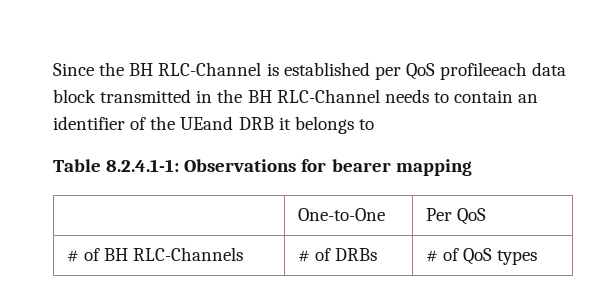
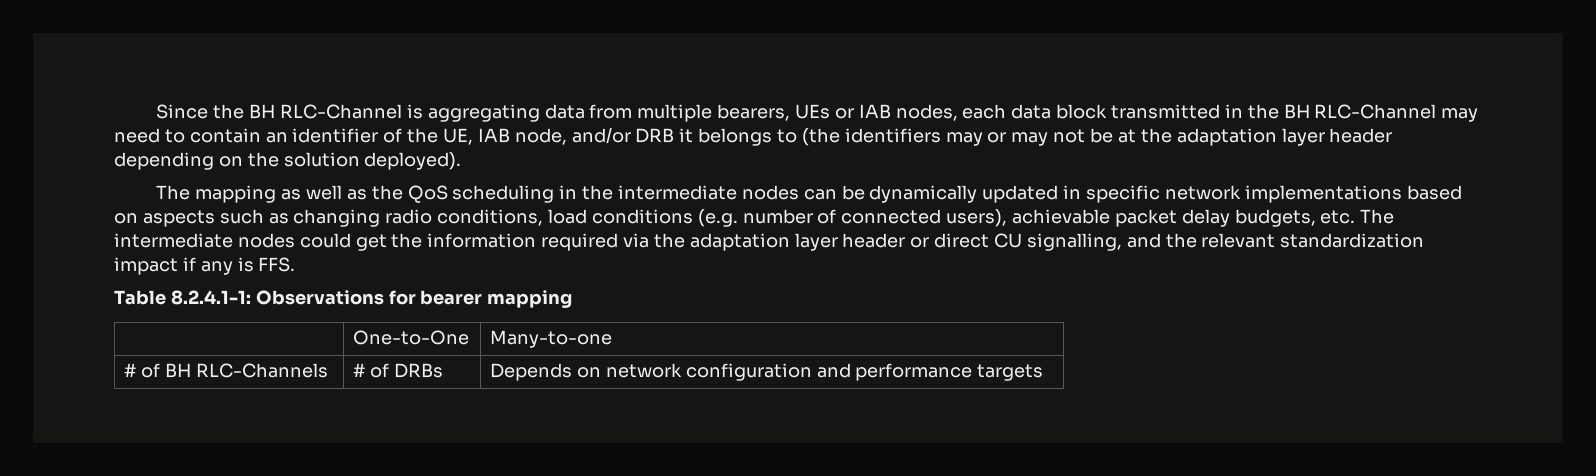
[283,62,528,80] established per QoS profileeach -> [427,104,1007,122] aggregating data from multiple bearers, UEs or IAB nodes, each
[384,89,429,103] needs -> [1441,108,1479,122] [114,128,160,143] may need
[180,116,234,130] UEand -> [443,127,631,145] UE, IAB node, and/or
(374, 124) none -> [801,128,1393,146] [114,152,462,170] [156,185,1462,203] [114,209,1395,227] [114,233,1425,251] [114,257,296,275] (the identifiers may or may not be at the adaptation layer header depending on the solution deployed). // The mapping as well as the QoS scheduling in the intermediate nodes can be dynamically updated in specific network implementations based on aspects such as changing radio conditions, load conditions (e.g. number of connected users), achievable packet delay budgets, etc. The intermediate nodes could get the information required via the adaptation layer header or direct CU signalling, and the relevant standardization impact if any is FFS.
[425,208,487,225] Per QoS -> [490,330,613,348] Many-to-one
[425,248,538,265] # of QoS types -> [490,363,1044,381] Depends on network configuration and performance targets

